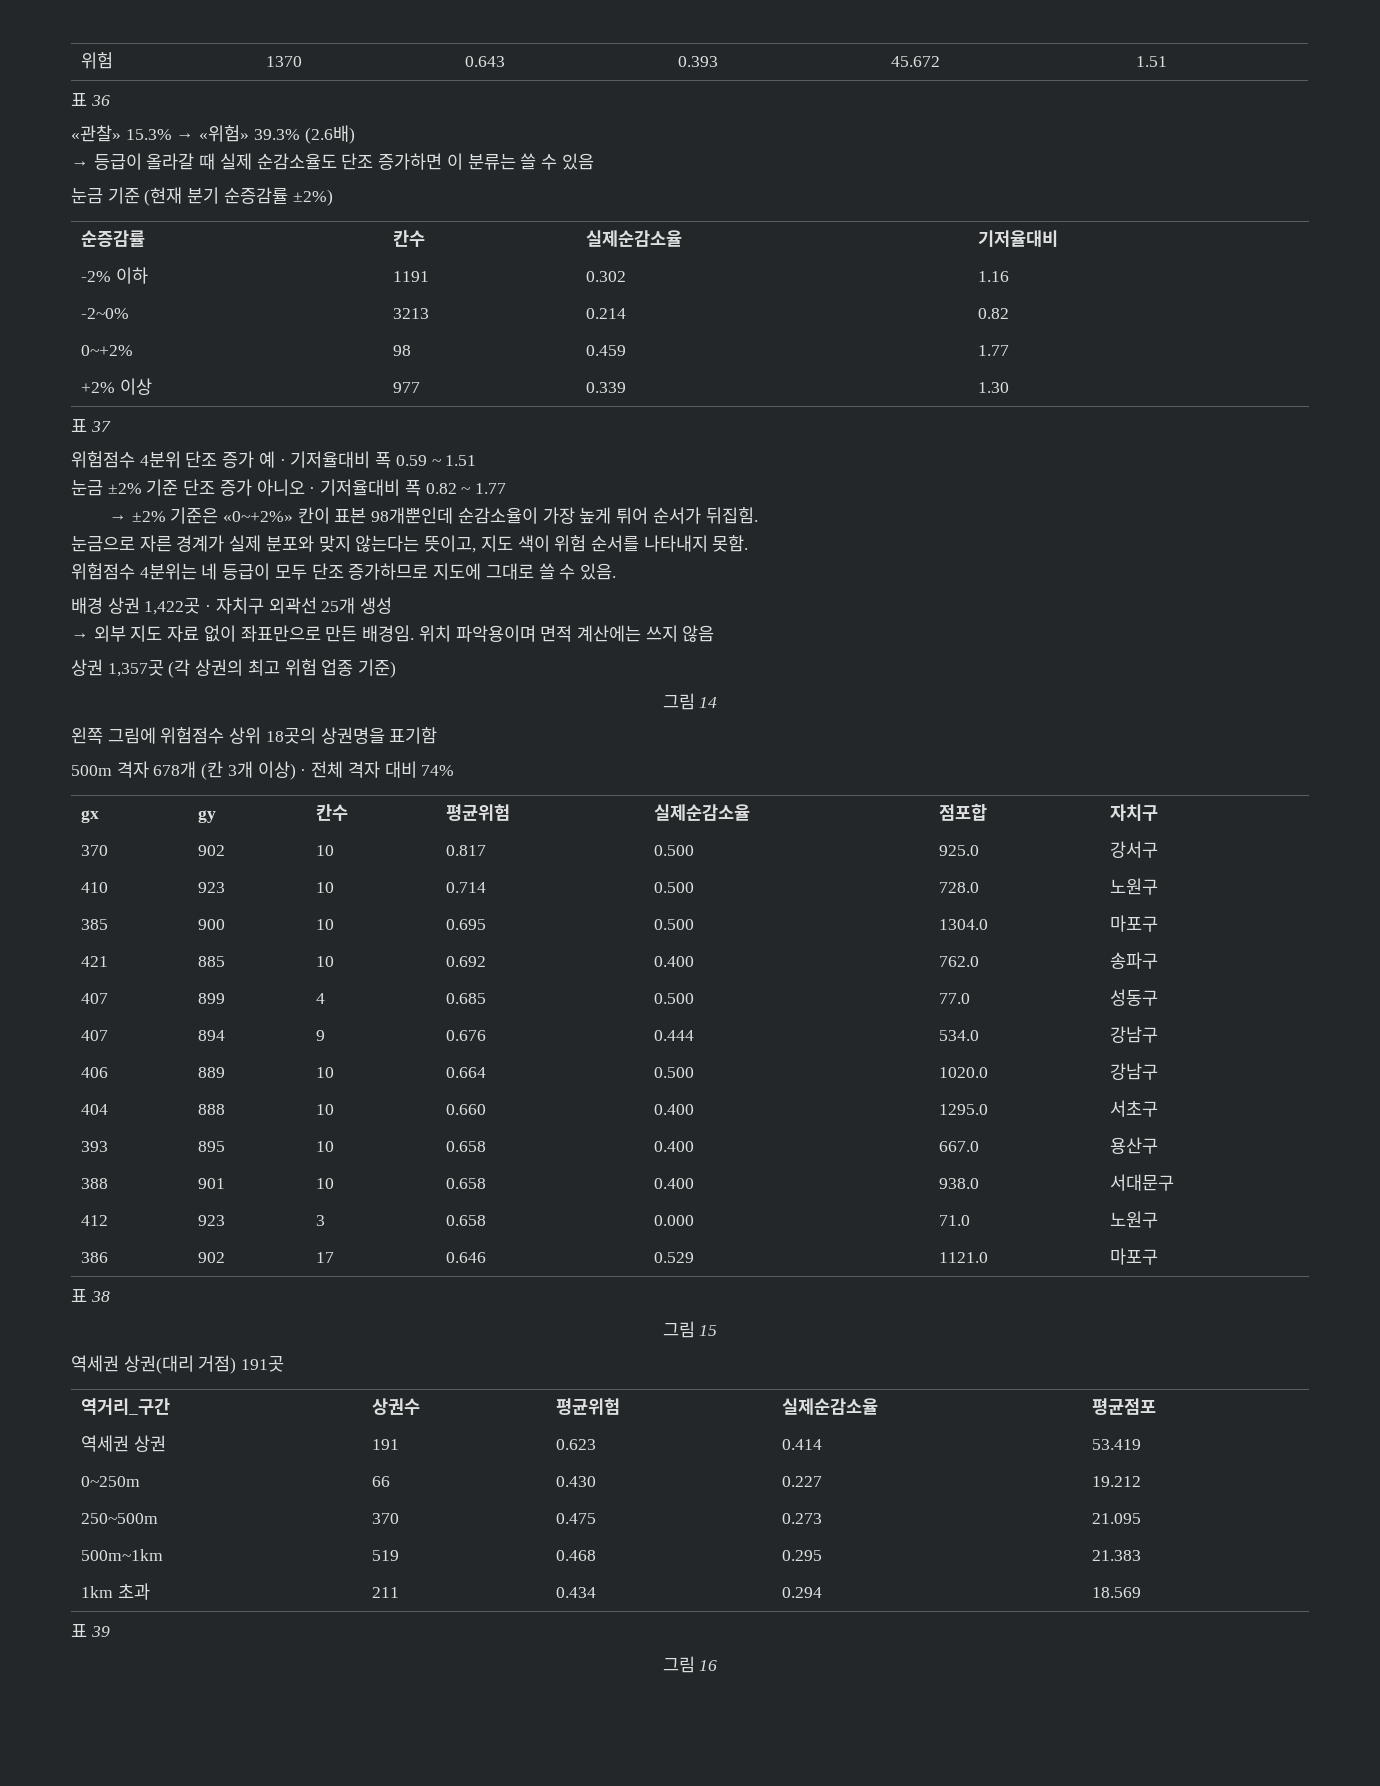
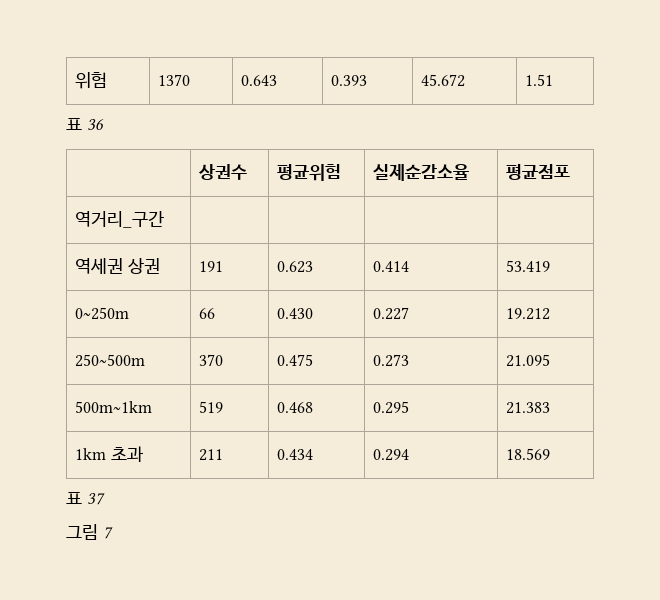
[71,125,355,144] [71,153,594,170] [71,187,333,206] [81,230,146,247] [393,230,426,247] [586,230,683,247] [978,230,1059,247] [81,267,149,284] [393,271,430,282] [586,271,627,282] [978,271,1010,282] [81,308,130,319] [393,308,430,319] [586,308,627,319] [978,308,1010,319] [81,345,134,356] [393,345,412,356] [586,345,627,356] [978,345,1010,356] [81,378,153,395] [393,382,421,393] [586,382,627,393] [978,382,1010,393] [71,419,111,432] [71,451,477,468] [71,479,506,496] [108,507,758,524] [71,535,749,553] [71,563,616,580] [71,597,393,615] [71,625,715,642] [71,659,397,678] [662,693,718,710] [71,727,438,744] [71,761,455,780] [81,810,100,823] [198,810,217,823] [316,804,349,821] [446,804,511,821] [654,804,751,821] [939,803,988,821] [1110,804,1159,821] [81,845,109,856] [198,845,226,856] [316,845,335,856] [446,845,487,856] [654,845,695,856] [939,845,980,856] [1110,841,1159,858] [81,882,109,893] [198,882,226,893] [316,882,335,893] [446,882,487,893] [654,882,695,893] [939,882,980,893] [1110,878,1159,895] [81,919,109,930] [198,919,226,930] [316,919,335,930] [446,919,487,930] [654,919,695,930] [939,919,989,930] [1110,915,1159,932] [81,956,109,967] [198,956,226,967] [316,956,335,967] [446,956,487,967] [654,956,695,967] [939,956,980,967] [1110,952,1159,969] [81,993,109,1004] [198,993,226,1004] [316,993,326,1004] [446,993,487,1004] [654,993,695,1004] [939,993,971,1004] [1110,989,1159,1006] [81,1030,109,1041] [198,1030,226,1041] [316,1030,326,1041] [446,1030,487,1041] [654,1030,695,1041] [939,1030,980,1041] [1110,1026,1159,1043] [81,1067,109,1078] [198,1067,226,1078] [316,1067,335,1078] [446,1067,487,1078] [654,1067,695,1078] [939,1067,989,1078] [1110,1063,1159,1080] [81,1104,109,1115] [198,1104,226,1115] [316,1104,335,1115] [446,1104,487,1115] [654,1104,695,1115] [939,1104,989,1115] [1110,1100,1159,1117] [81,1141,109,1152] [198,1141,226,1152] [316,1141,335,1152] [446,1141,487,1152] [654,1141,695,1152] [939,1141,980,1152] [1110,1137,1159,1154] [81,1178,109,1189] [198,1178,226,1189] [316,1178,335,1189] [446,1178,487,1189] [654,1178,695,1189] [939,1178,980,1189] [1110,1174,1175,1191] [81,1215,109,1226] [198,1215,226,1226] [316,1215,326,1226] [446,1215,487,1226] [654,1215,695,1226] [939,1215,971,1226] [1110,1211,1159,1228] [81,1252,109,1263] [198,1252,226,1263] [316,1252,335,1263] [446,1252,487,1263] [654,1252,695,1263] [939,1252,989,1263] [1110,1248,1159,1265] [71,1289,110,1302] [662,1321,718,1338] [71,1355,285,1374] [81,1398,171,1415] // «관찰» 15.3% → «위험» 39.3% (2.6배) // → 등급이 올라갈 때 실제 순감소율도 단조 증가하면 이 분류는 쓸 수 있음 // 눈금 기준 (현재 분기 순증감률 ±2%) // 순증감률 | 칸수 | 실제순감소율 | 기저율대비 // -2% 이하 | 1191 | 0.302 | 1.16 // -2~0% | 3213 | 0.214 | 0.82 // 0~+2% | 98 | 0.459 | 1.77 // +2% 이상 | 977 | 0.339 | 1.30 // 표 37 // 위험점수 4분위 단조 증가 예 · 기저율대비 폭 0.59 ~ 1.51 // 눈금 ±2% 기준 단조 증가 아니오 · 기저율대비 폭 0.82 ~ 1.77 // → ±2% 기준은 «0~+2%» 칸이 표본 98개뿐인데 순감소율이 가장 높게 튀어 순서가 뒤집힘. // 눈금으로 자른 경계가 실제 분포와 맞지 않는다는 뜻이고, 지도 색이 위험 순서를 나타내지 못함. // 위험점수 4분위는 네 등급이 모두 단조 증가하므로 지도에 그대로 쓸 수 있음. // 배경 상권 1,422곳 · 자치구 외곽선 25개 생성 // → 외부 지도 자료 없이 좌표만으로 만든 배경임. 위치 파악용이며 면적 계산에는 쓰지 않음 // 상권 1,357곳 (각 상권의 최고 위험 업종 기준) // 그림 14 // 왼쪽 그림에 위험점수 상위 18곳의 상권명을 표기함 // 500m 격자 678개 (칸 3개 이상) · 전체 격자 대비 74% // gx | gy | 칸수 | 평균위험 | 실제순감소율 | 점포합 | 자치구 // 370 | 902 | 10 | 0.817 | 0.500 | 925.0 | 강서구 // 410 | 923 | 10 | 0.714 | 0.500 | 728.0 | 노원구 // 385 | 900 | 10 | 0.695 | 0.500 | 1304.0 | 마포구 // 421 | 885 | 10 | 0.692 | 0.400 | 762.0 | 송파구 // 407 | 899 | 4 | 0.685 | 0.500 | 77.0 | 성동구 // 407 | 894 | 9 | 0.676 | 0.444 | 534.0 | 강남구 // 406 | 889 | 10 | 0.664 | 0.500 | 1020.0 | 강남구 // 404 | 888 | 10 | 0.660 | 0.400 | 1295.0 | 서초구 // 393 | 895 | 10 | 0.658 | 0.400 | 667.0 | 용산구 // 388 | 901 | 10 | 0.658 | 0.400 | 938.0 | 서대문구 // 412 | 923 | 3 | 0.658 | 0.000 | 71.0 | 노원구 // 386 | 902 | 17 | 0.646 | 0.529 | 1121.0 | 마포구 // 표 38 // 그림 15 // 역세권 상권(대리 거점) 191곳 // 역거리_구간 -> (104, 124) //
(1157, 1406) none -> [75,211,165,228] // 역거리_구간 | | | |
[90,1626,110,1637] [662,1656,718,1673] 39 // 그림 16 -> [86,493,105,505] [66,524,113,540] 37 // 그림 7

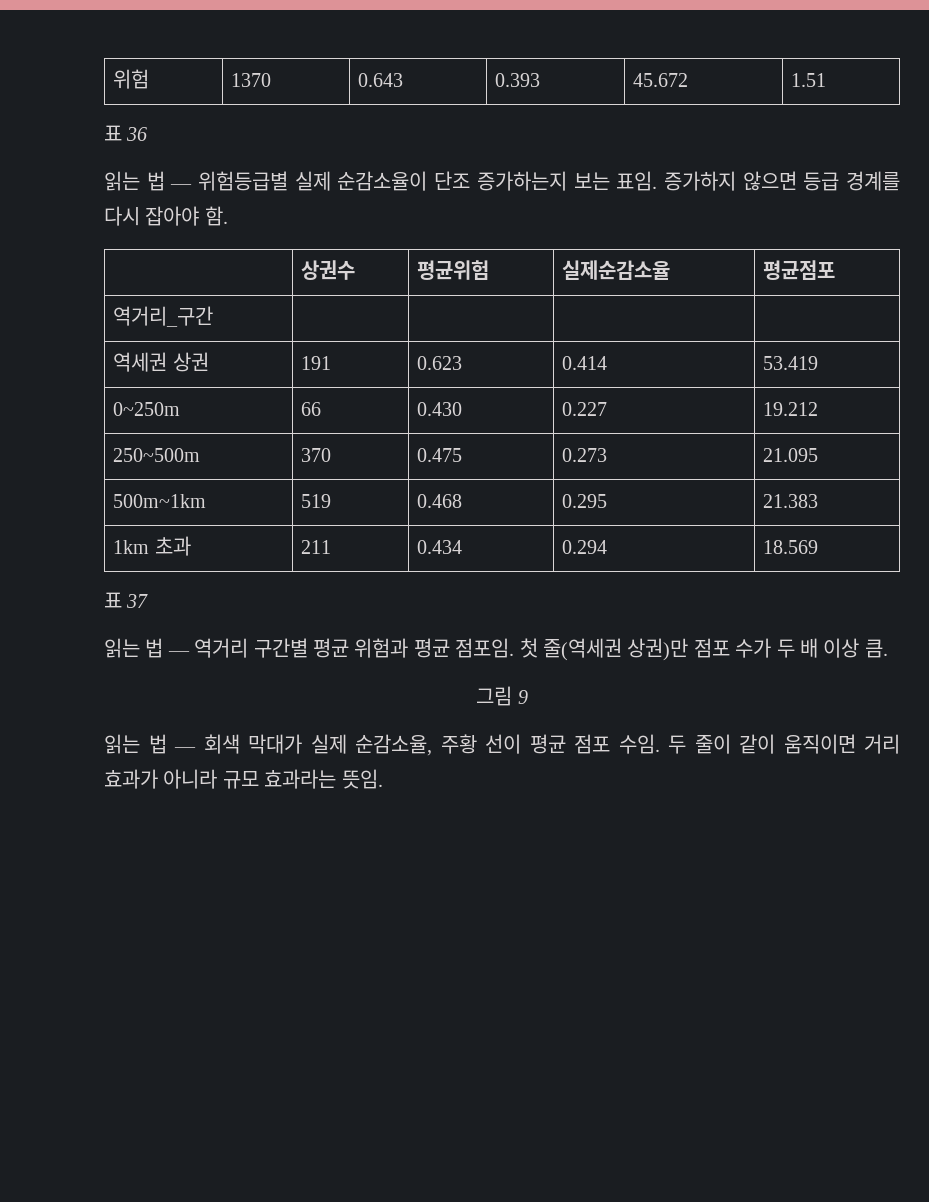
(104, 124) none -> [104,171,901,191] [104,206,228,226] // 읽는 법 — 위험등급별 실제 순감소율이 단조 증가하는지 보는 표임. 증가하지 않으면 등급 경계를 다시 잡아야 함.
[66,524,113,540] 그림 7 -> [104,638,888,661] [476,686,528,706] [104,734,900,756] [104,769,383,789] 읽는 법 — 역거리 구간별 평균 위험과 평균 점포임. 첫 줄(역세권 상권)만 점포 수가 두 배 이상 큼. // 그림 9 // 읽는 법 — 회색 막대가 실제 순감소율, 주황 선이 평균 점포 수임. 두 줄이 같이 움직이면 거리 효과가 아니라 규모 효과라는 뜻임.

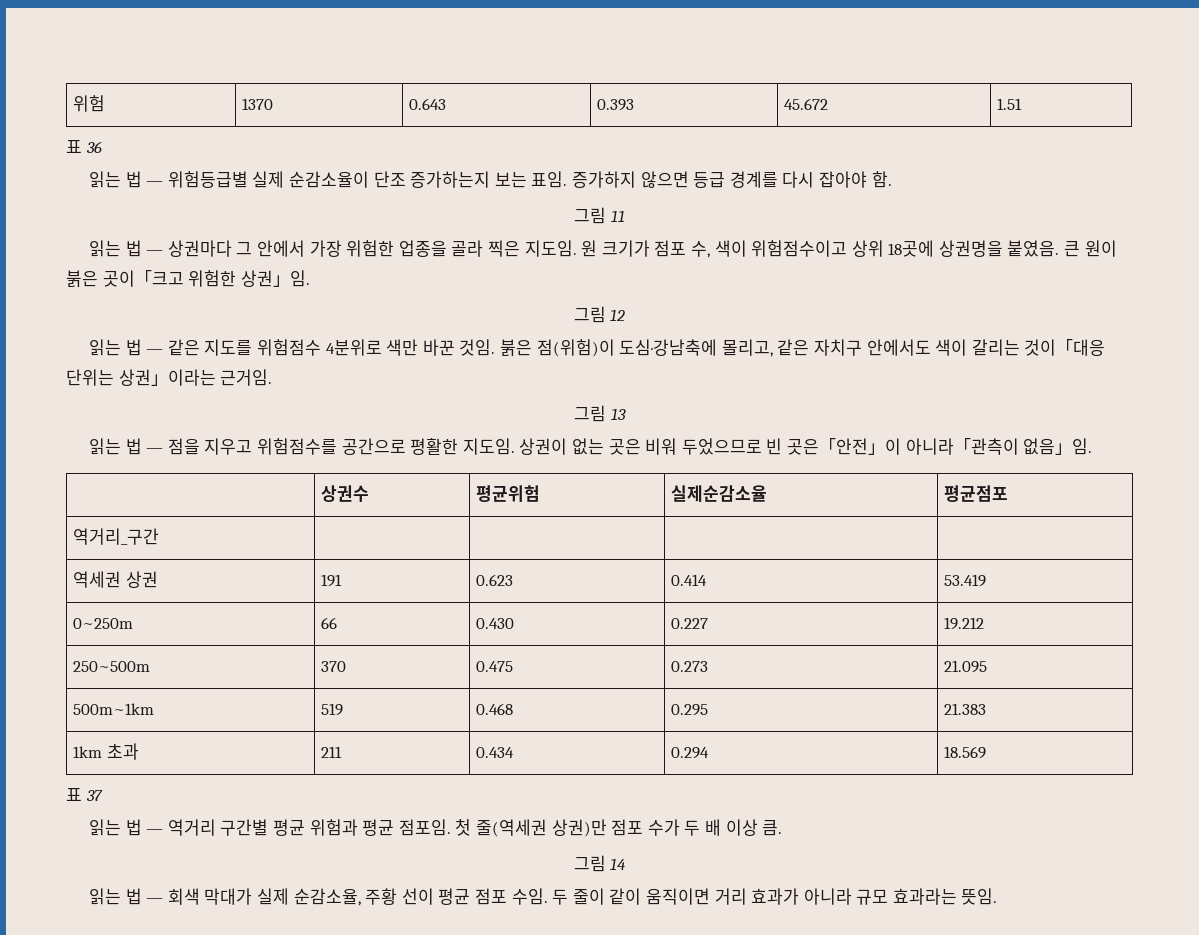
(228, 216) none -> [574,207,625,224] [89,240,1117,258] [66,270,310,288] [573,306,626,323] [89,339,1106,357] [66,369,273,386] [574,405,626,422] [89,438,1093,455] // 그림 11 // 읽는 법 — 상권마다 그 안에서 가장 위험한 업종을 골라 찍은 지도임. 원 크기가 점포 수, 색이 위험점수이고 상위 18곳에 상권명을 붙였음. 큰 원이 붉은 곳이「크고 위험한 상권」임. // 그림 12 // 읽는 법 — 같은 지도를 위험점수 4분위로 색만 바꾼 것임. 붉은 점(위험)이 도심·강남축에 몰리고, 같은 자치구 안에서도 색이 갈리는 것이「대응 단위는 상권」이라는 근거임. // 그림 13 // 읽는 법 — 점을 지우고 위험점수를 공간으로 평활한 지도임. 상권이 없는 곳은 비워 두었으므로 빈 곳은「안전」이 아니라「관측이 없음」임.
[517,690,528,704] 9 -> [610,858,627,870] 14

